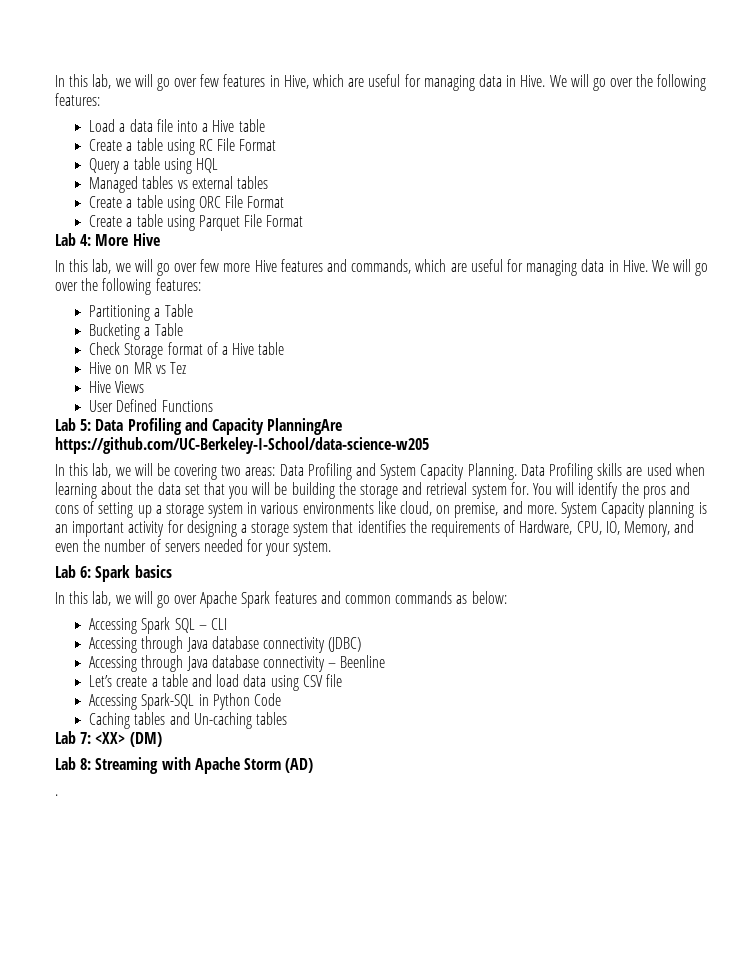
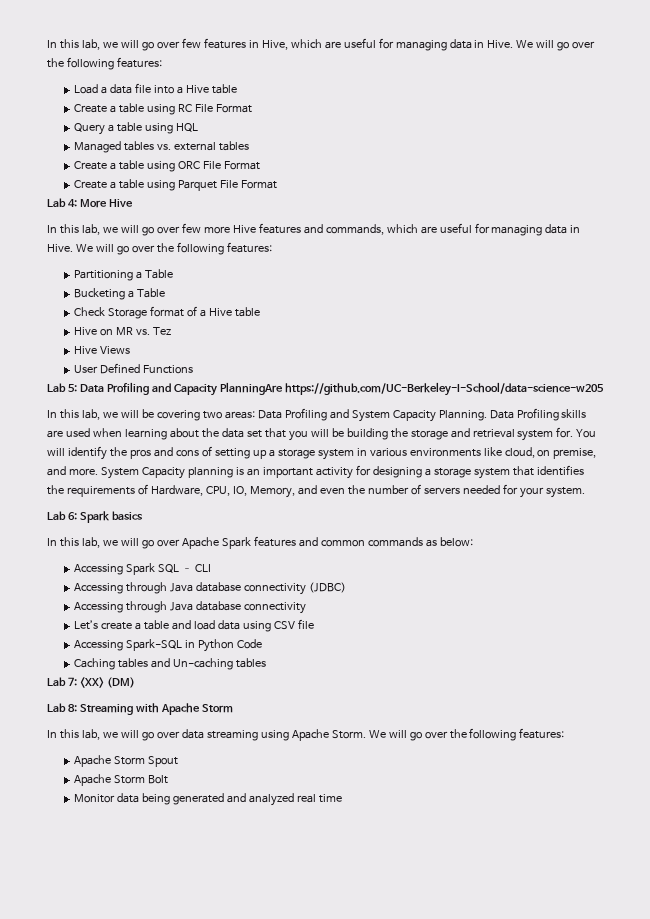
[177,180,188,189] vs -> [156,144,171,150] vs.
[155,365,166,374] vs -> [135,329,150,335] vs.
[328,655,386,668] – Beenline -> (306, 608) none
[285,758,314,773] [55,794,58,796] (AD) // . -> [47,728,565,741] [73,755,178,767] [73,774,168,786] [73,793,342,806] // In this lab, we will go over data streaming using Apache Storm. We will go over the following features: // Apache Storm Spout // Apache Storm Bolt // Monitor data being generated and analyzed real time

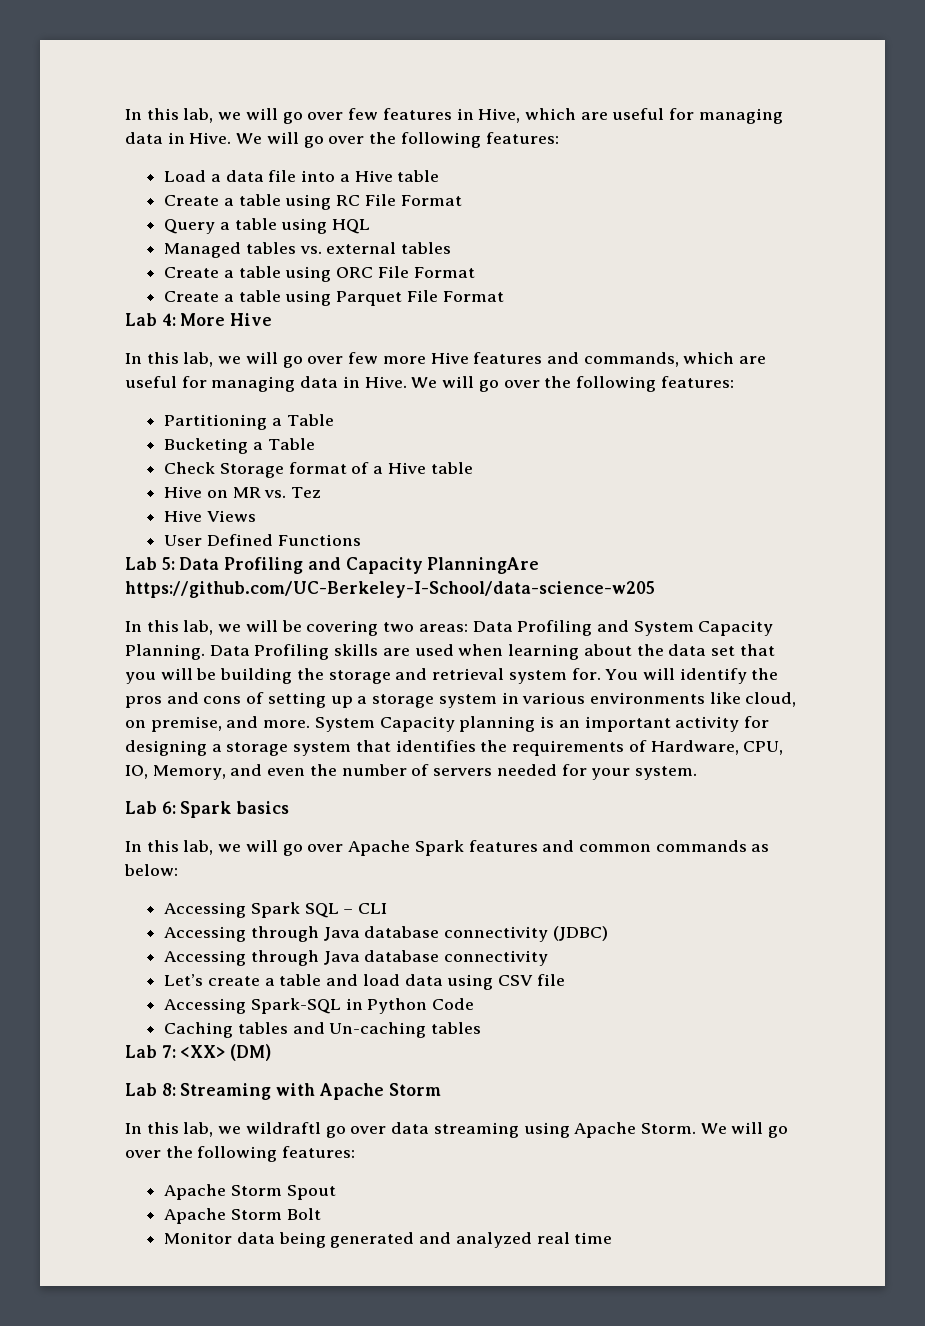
[120,730,139,738] will -> [245,1122,321,1134] wildraftl

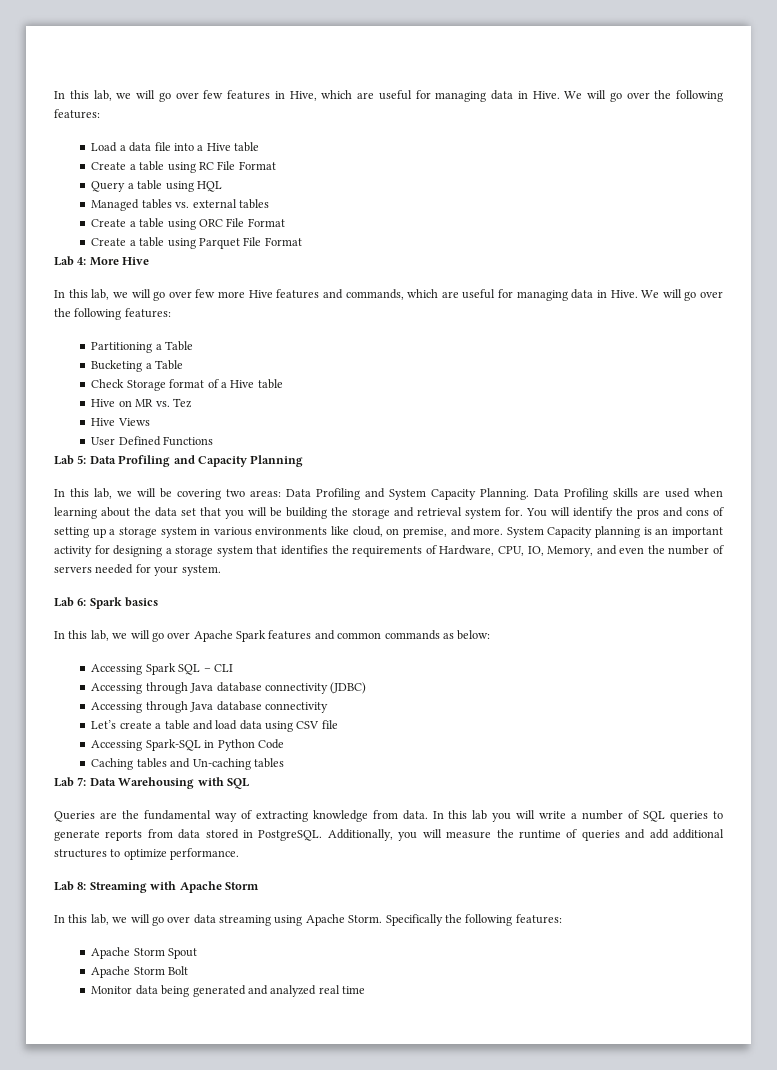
[427,557,540,574] [125,581,655,598] PlanningAre https://github.com/UC-Berkeley-I-School/data-science-w205 -> [250,455,304,467] Planning
[180,1044,272,1061] <XX> (DM) -> [89,777,249,789] [54,810,724,822] [54,829,724,841] [54,848,240,860] Data Warehousing with SQL // Queries are the fundamental way of extracting knowledge from data. In this lab you will write a number of SQL queries to generate reports from data stored in PostgreSQL. Additionally, you will measure the runtime of queries and add additional structures to optimize performance.
[245,1122,321,1134] wildraftl -> [130,914,150,923] will
[700,1122,789,1138] [125,1150,161,1158] We will go over -> [385,914,443,926] Specifically

